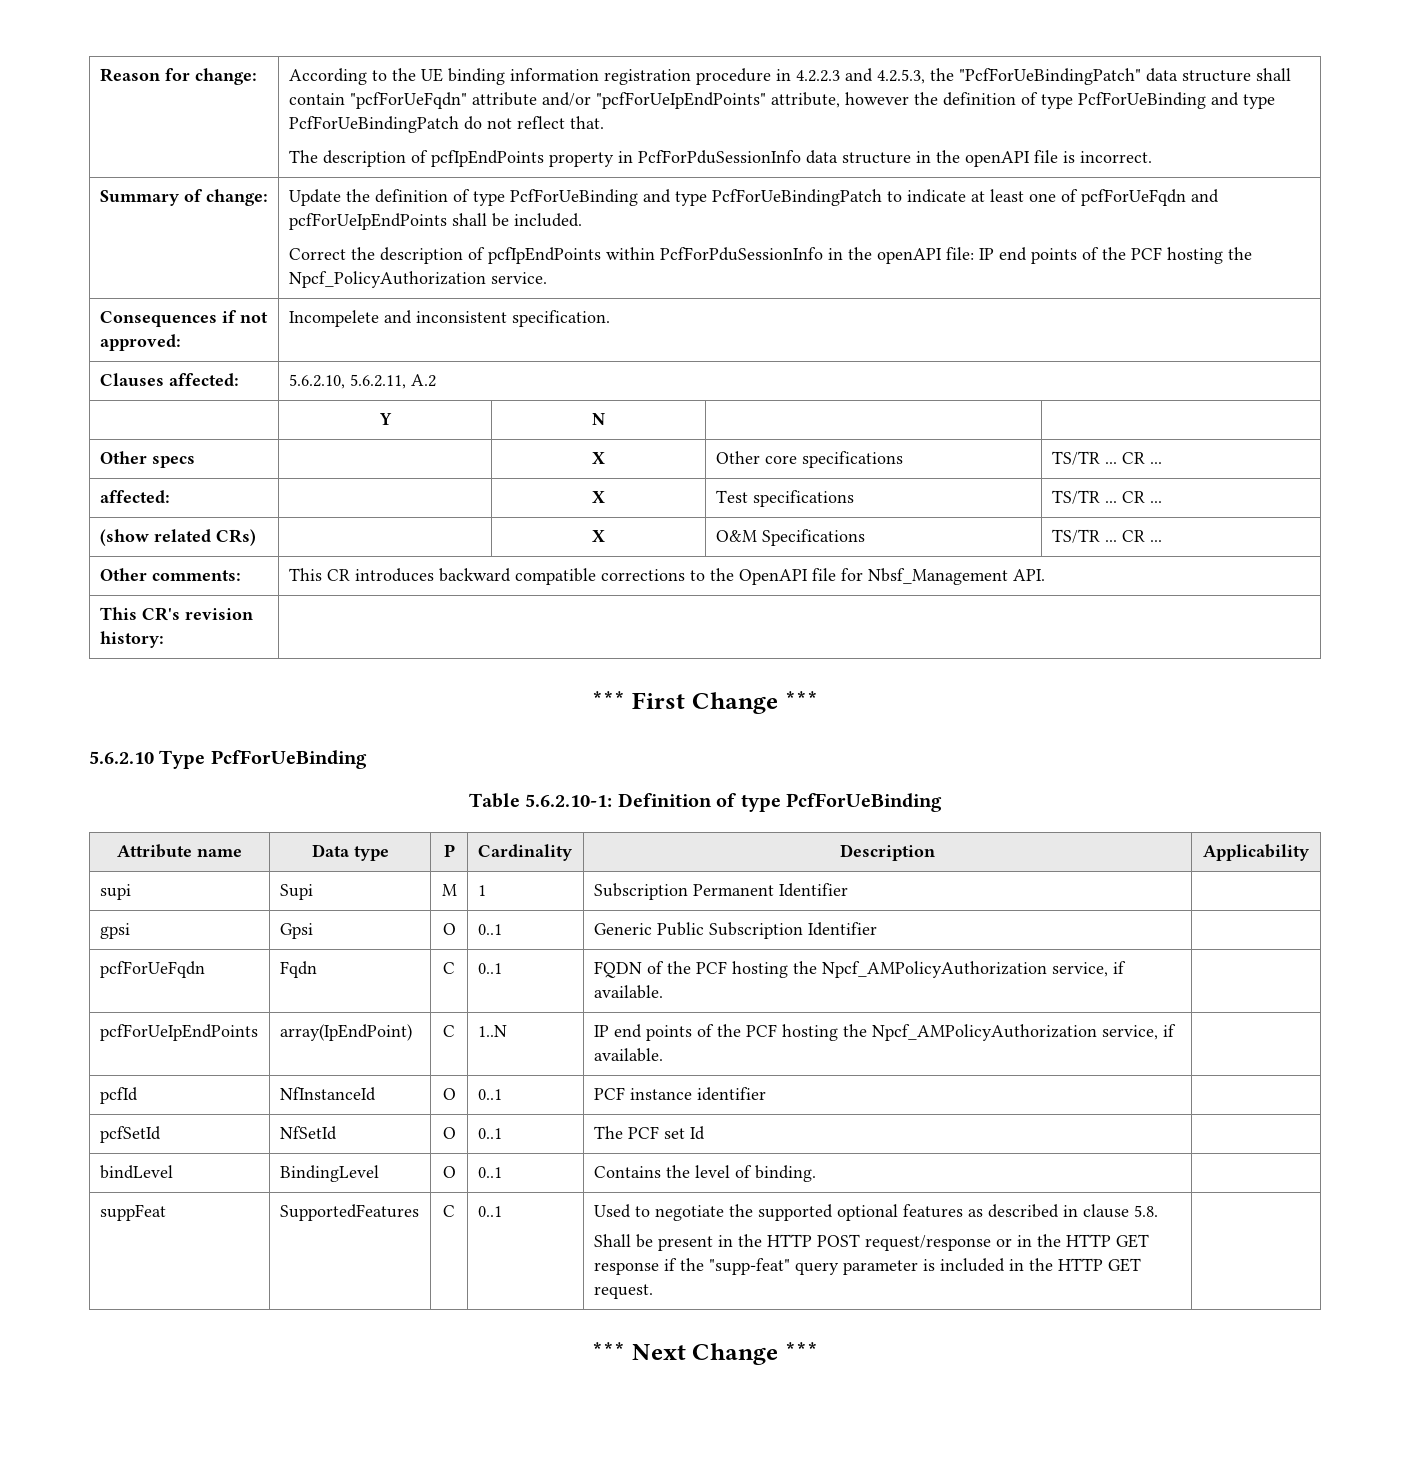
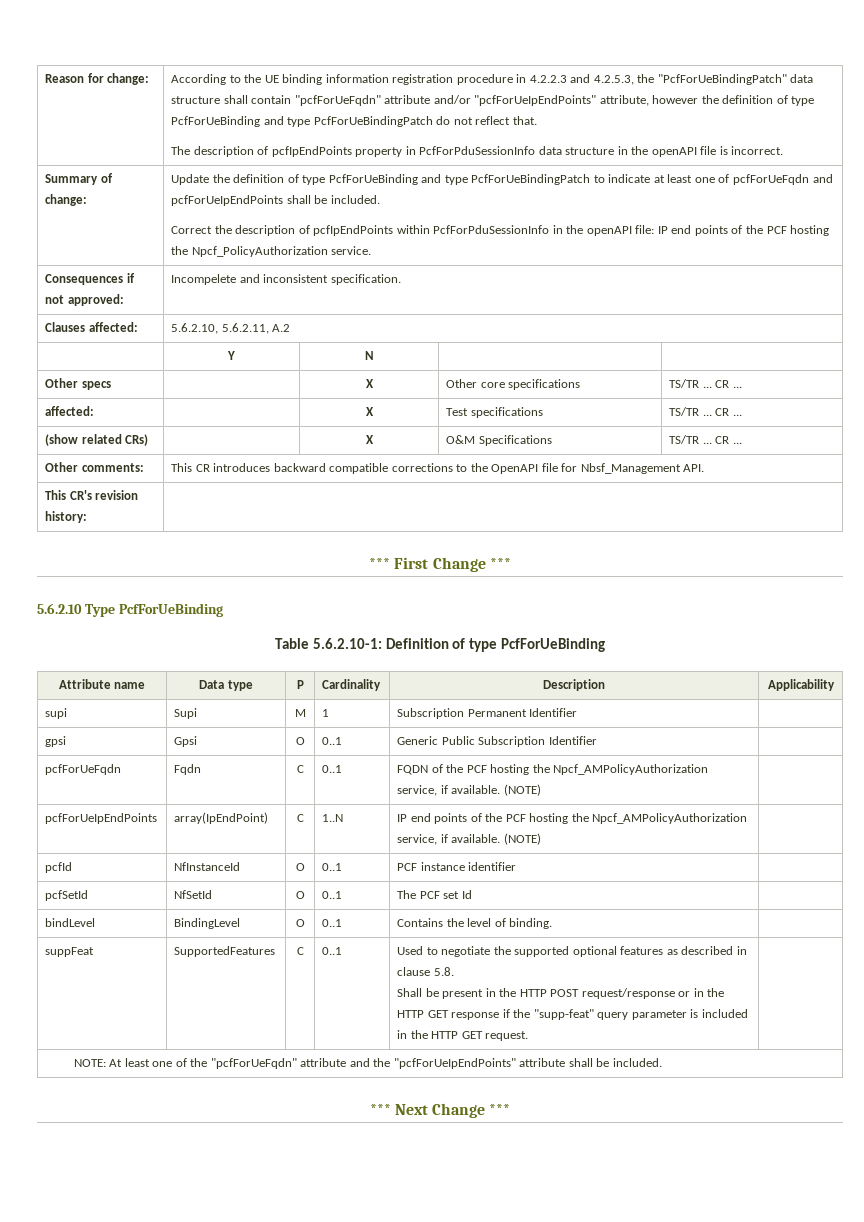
(663, 992) none -> [503,784,541,796] (NOTE)
(663, 1055) none -> [503,833,541,845] (NOTE)
(653, 1291) none -> [73,1058,662,1069] // NOTE: At least one of the "pcfForUeFqdn" attribute and the "pcfForUeIpEndPoints" attribute shall be included.

